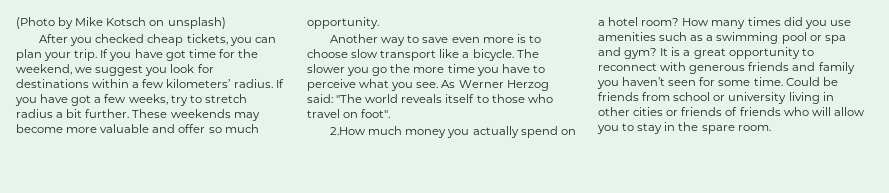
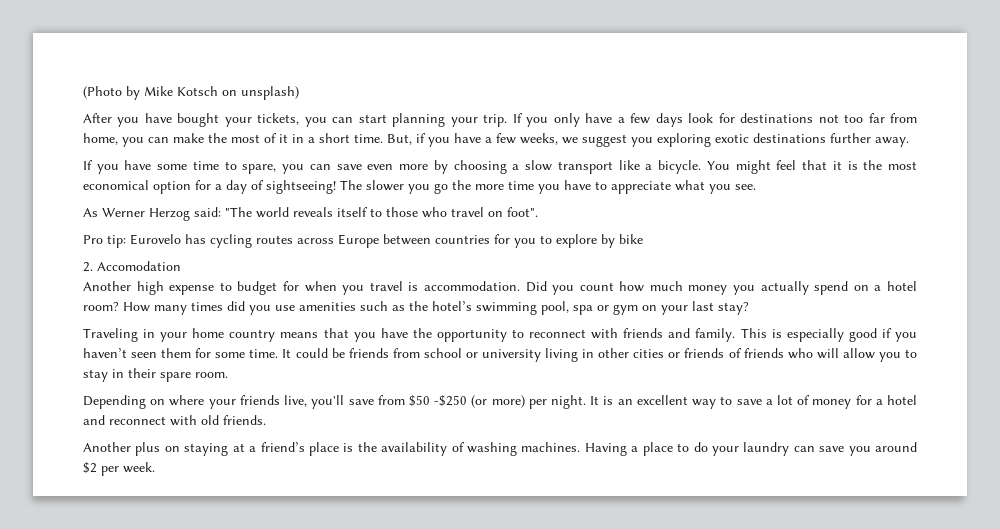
[95,34,184,46] checked cheap -> [144,113,252,127] have bought your
[16,49,42,61] plan -> [358,113,446,127] start planning
[134,49,258,61] [16,64,214,76] [16,79,284,88] [15,94,247,106] [16,109,260,121] [16,124,259,133] [307,17,379,29] [330,34,541,46] [307,49,348,58] have got time for the weekend, we suggest you look for destinations within a few kilometers’ radius. If you have got a few weeks, try to stretch radius a bit further. These weekends may become more valuable and offer so much opportunity. // Another way to save even more is to choose -> [553,113,918,127] [83,133,909,147] [83,160,520,174] only have a few days look for destinations not too far from home, you can make the most of it in a short time. But, if you have a few weeks, we suggest you exploring exotic destinations further away. // If you have some time to spare, you can save even more by choosing a
(514, 55) none -> [706,160,918,174] [83,180,336,194] You might feel that it is the most economical option for a day of sightseeing!
[307,79,356,91] perceive -> [611,181,671,194] appreciate
(439, 85) none -> (756, 187) //
[330,127,367,135] 2.How -> [83,234,643,248] [83,261,181,272] [83,281,645,295] Pro tip: Eurovelo has cycling routes across Europe between countries for you to explore by bike // 2. Accomodation // Another high expense to budget for when you travel is accommodation. Did you count how
[706,32,846,44] [598,47,726,59] a swimming pool or spa and gym? It is a great -> [409,301,749,315] [83,328,432,342] the hotel’s swimming pool, spa or gym on your last stay? // Traveling in your home country means that you have the
[689,65,746,74] generous -> (619, 333) none
[818,62,855,74] family -> [695,328,892,342] family. This is especially good if
(697, 83) none -> [161,348,192,358] them
[785,77,820,86] Could -> [282,348,328,358] It could
[678,122,699,131] the -> [128,368,156,378] their
(771, 128) none -> [83,395,917,409] [83,415,266,426] [83,442,917,456] [83,462,155,476] // Depending on where your friends live, you'll save from $50 -$250 (or more) per night. It is an excellent way to save a lot of money for a hotel and reconnect with old friends. // Another plus on staying at a friend’s place is the availability of washing machines. Having a place to do your laundry can save you around $2 per week.

